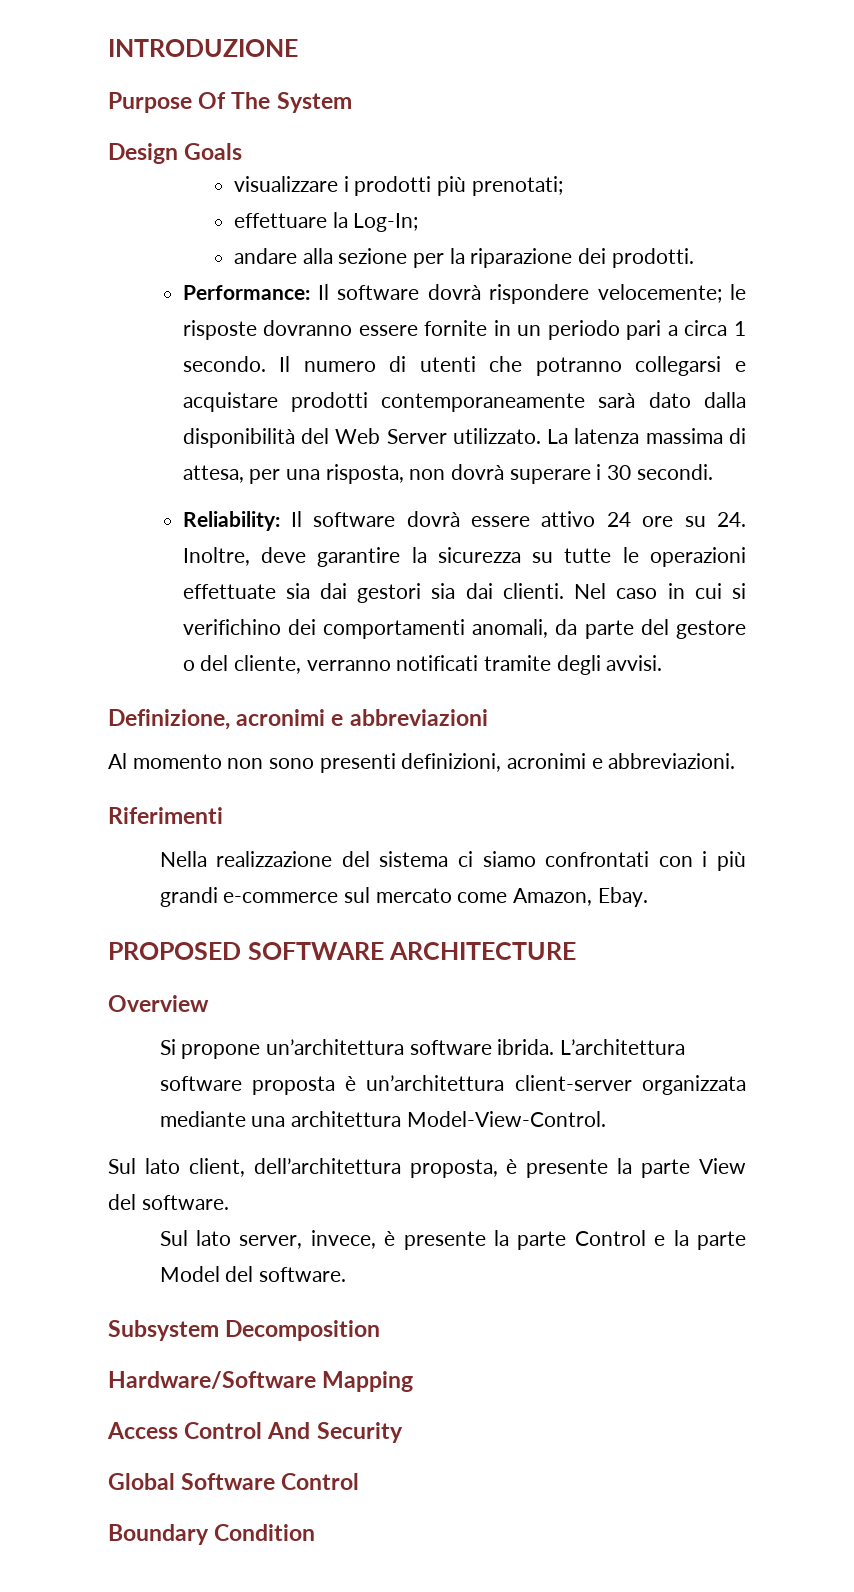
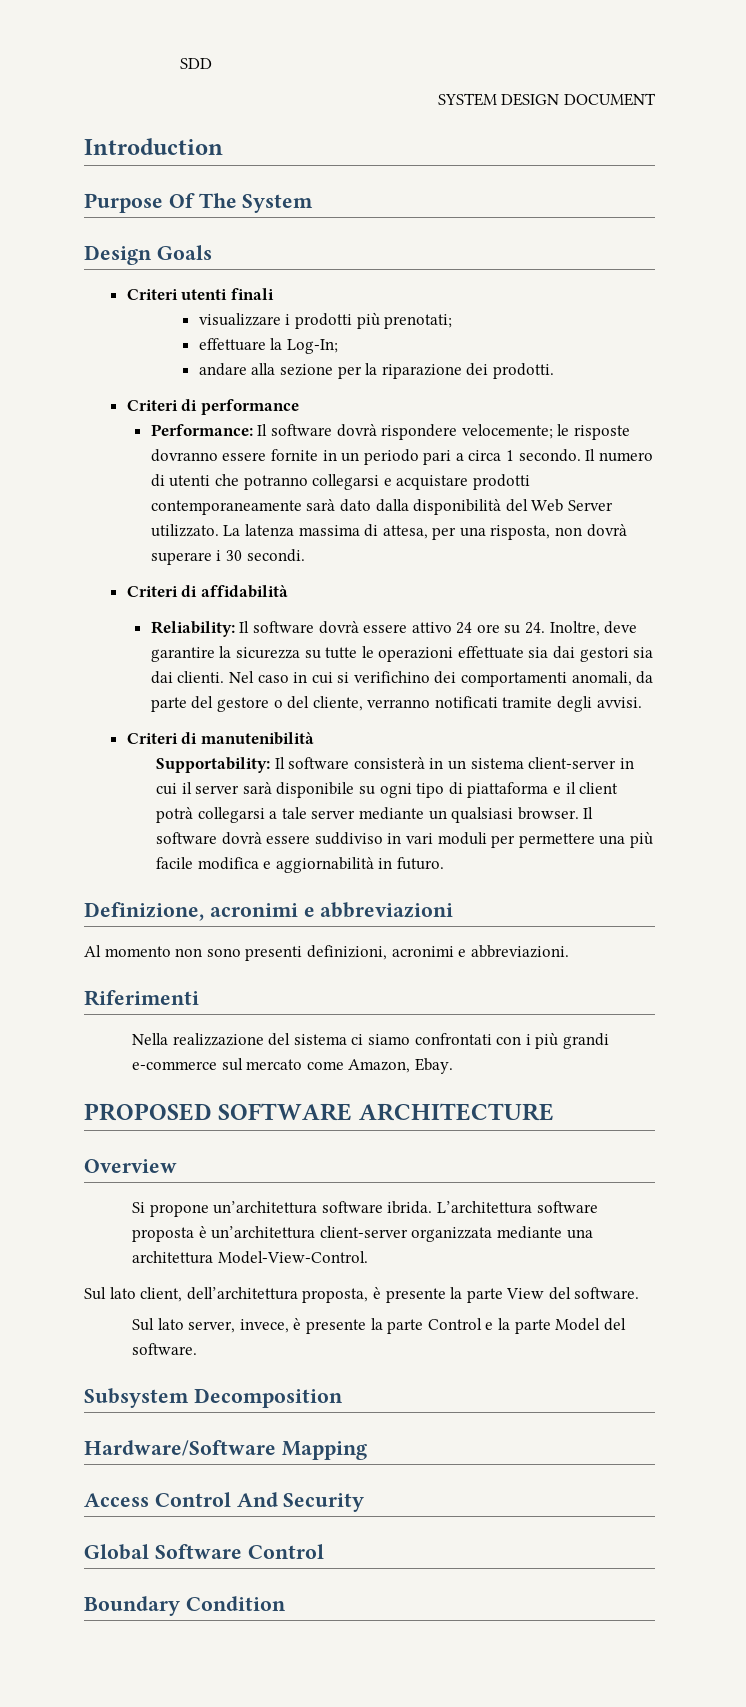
[108,39,298,57] INTRODUZIONE -> [180,58,213,69] [437,93,656,106] [84,138,223,155] SDD // SYSTEM DESIGN DOCUMENT // Introduction
(243, 151) none -> [126,288,274,300] // Criteri utenti finali
(694, 258) none -> [126,399,299,415] // Criteri di performance
(713, 472) none -> [126,585,288,598] // Criteri di affidabilità
(663, 663) none -> [126,732,314,745] [156,757,634,773] [156,782,619,798] [156,807,594,823] [156,831,653,848] [156,857,445,873] // Criteri di manutenibilità // Supportability: Il software consisterà in un sistema client-server in cui il server sarà disponibile su ogni tipo di piattaforma e il client potrà collegarsi a tale server mediante un qualsiasi browser. Il software dovrà essere suddiviso in vari moduli per permettere una più facile modifica e aggiornabilità in futuro.

